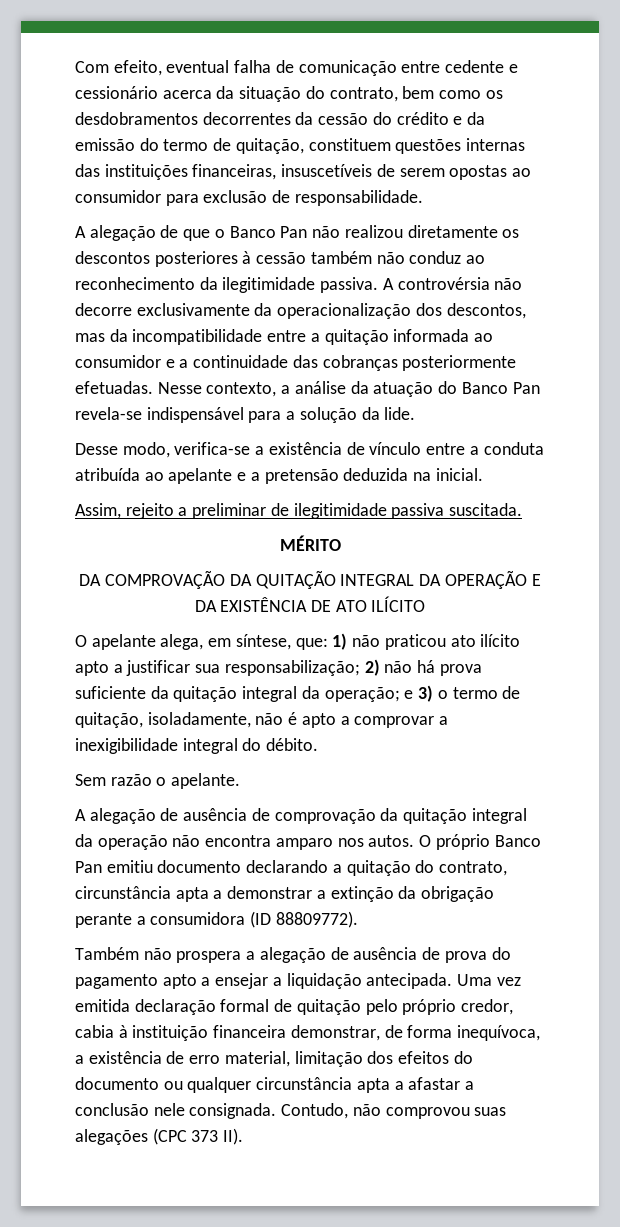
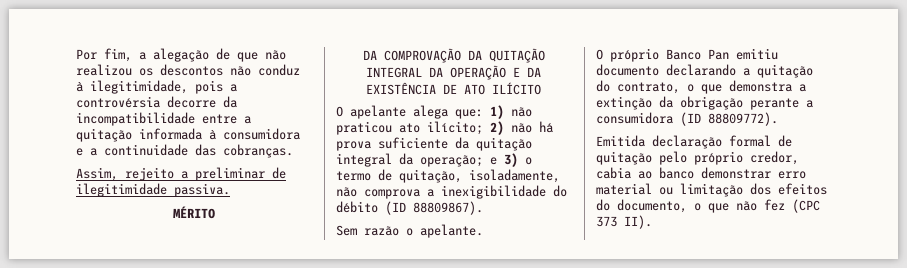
[75,60,518,76] [75,86,503,102] [75,112,486,125] [75,138,526,154] [75,164,532,180] [75,190,423,206] [75,225,308,241] Com efeito, eventual falha de comunicação entre cedente e cessionário acerca da situação do contrato, bem como os desdobramentos decorrentes da cessão do crédito e da emissão do termo de quitação, constituem questões internas das instituições financeiras, insuscetíveis de serem opostas ao consumidor para exclusão de responsabilidade. // A alegação de que o Banco Pan -> [76,48,258,62] Por fim, a alegação de que
[407,225,498,238] diretamente -> (132, 70) none
[154,251,486,267] [75,277,523,293] [75,303,526,319] [75,333,105,342] posteriores à cessão também não conduz ao reconhecimento da ilegitimidade passiva. A controvérsia não decorre exclusivamente da operacionalização dos descontos, mas -> [230,64,300,76] [76,80,237,94] [76,96,216,108] não conduz à ilegitimidade, pois a controvérsia decorre
[474,333,494,342] [75,355,161,368] ao consumidor -> [209,128,300,140] à consumidora
[322,355,517,371] [75,381,540,397] [75,407,416,423] [75,442,544,458] [75,468,483,484] cobranças posteriormente efetuadas. Nesse contexto, a análise da atuação do Banco Pan revela-se indispensável para a solução da lide. // Desse modo, verifica-se a existência de vínculo entre a conduta atribuída ao apelante e a pretensão deduzida na inicial. -> [223,144,293,158] cobranças.
[391,503,523,519] passiva suscitada. -> [174,183,230,197] passiva.
[160,634,291,650] alega, em síntese, -> [413,105,448,119] alega
[480,634,521,647] [75,660,360,676] ilícito apto a justificar sua responsabilização; -> [427,121,483,135] ilícito;
[288,712,449,728] [75,738,319,754] [75,773,241,789] [75,808,527,824] [75,834,415,850] é apto a comprovar a inexigibilidade integral do débito. // Sem razão o apelante. // A alegação de ausência de comprovação da quitação integral da operação não encontra amparo nos autos. -> [364,185,567,199] [336,201,483,215] [336,224,483,238] comprova a inexigibilidade do débito (ID 88809867). // Sem razão o apelante. //
[75,886,313,902] circunstância apta a demonstrar -> [687,80,792,94] o que demonstra
[75,947,511,963] [75,973,521,989] [75,999,130,1012] Também não prospera a alegação de ausência de prova do pagamento apto a ensejar a liquidação antecipada. Uma vez emitida -> [596,135,645,147] Emitida
[118,1025,541,1041] [75,1051,473,1067] [75,1077,475,1093] [75,1103,507,1119] [75,1129,148,1145] à instituição financeira demonstrar, de forma inequívoca, a existência de erro material, limitação dos efeitos do documento ou qualquer circunstância apta a afastar a conclusão nele consignada. Contudo, não comprovou suas alegações -> [638,167,806,179] [596,183,827,197] [596,199,785,213] ao banco demonstrar erro material ou limitação dos efeitos do documento, o que não fez

